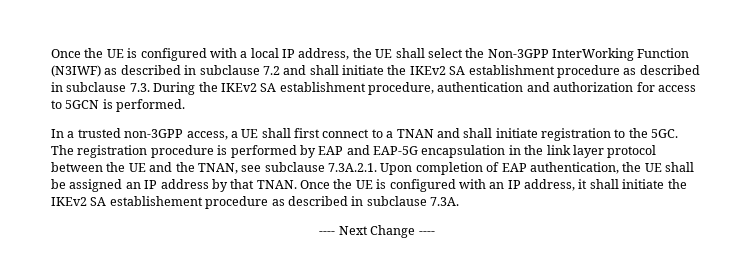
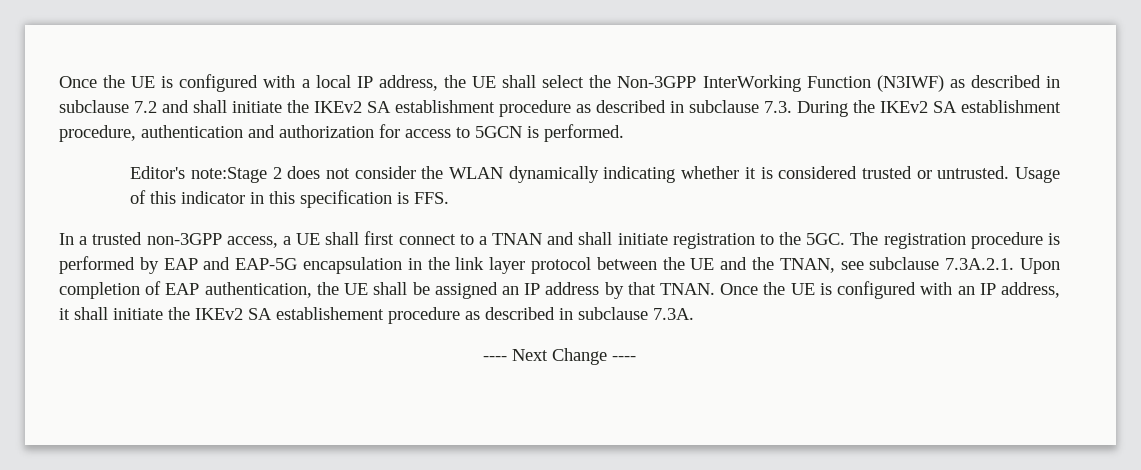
(186, 105) none -> [130,166,1060,183] [130,190,450,208] // Editor's note:Stage 2 does not consider the WLAN dynamically indicating whether it is considered trusted or untrusted. Usage of this indicator in this specification is FFS.

